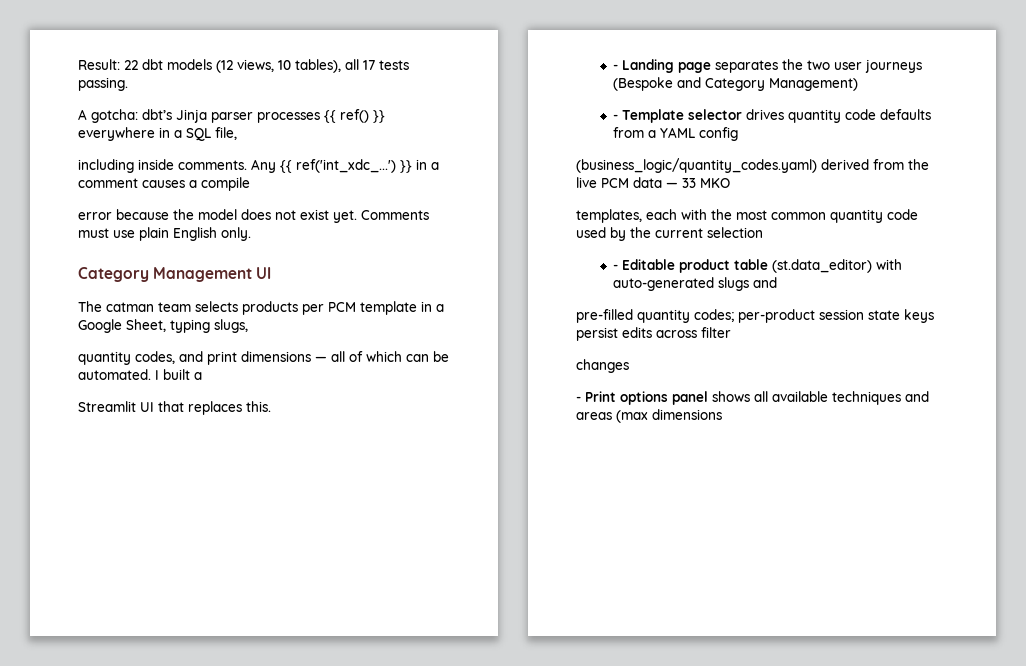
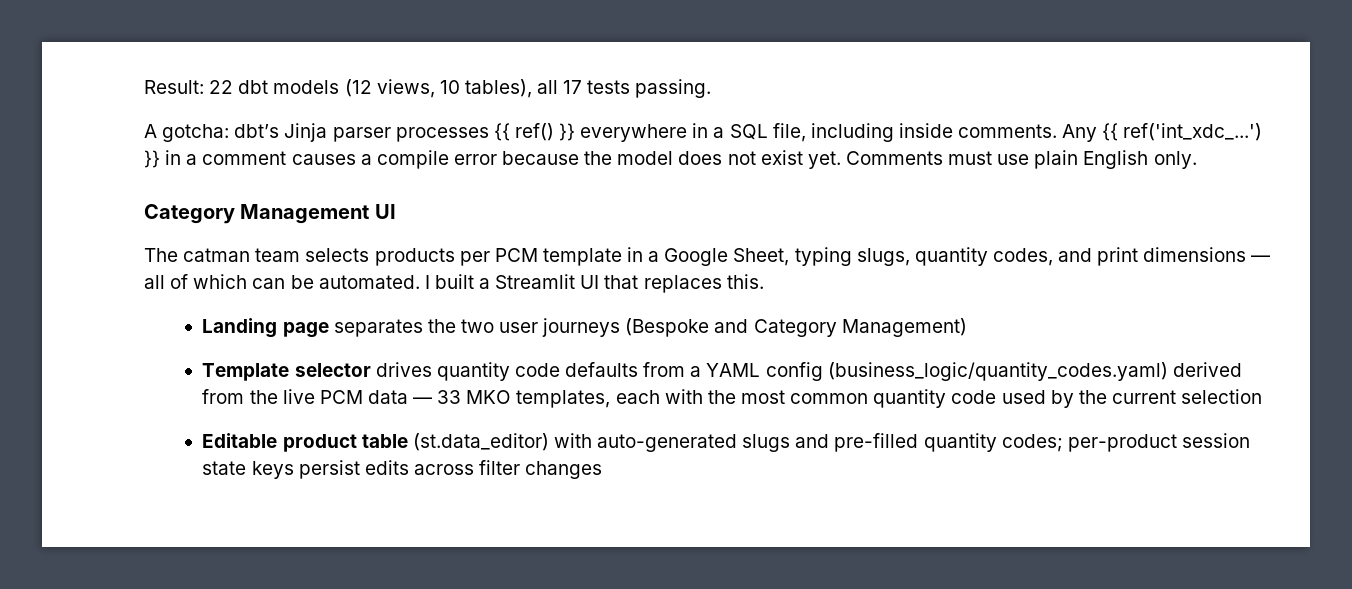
(237, 133) // -> (806, 132) none
(250, 184) // -> (449, 159) none
(248, 326) // -> (910, 257) none
(202, 376) // -> (491, 283) none
[613,64,619,70] - -> (764, 281) none
[613,114,619,120] - -> (967, 327) none
(739, 134) // -> (823, 371) none
(730, 183) // -> (512, 397) none
[613,264,619,270] - -> (1263, 396) none
(778, 282) // -> (830, 441) none
(731, 332) // -> (521, 467) none
[576,391,929,405] [576,409,722,423] // - Print options panel shows all available techniques and areas (max dimensions -> (603, 470) none

